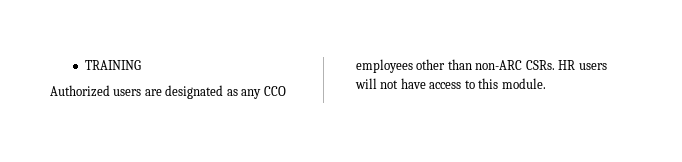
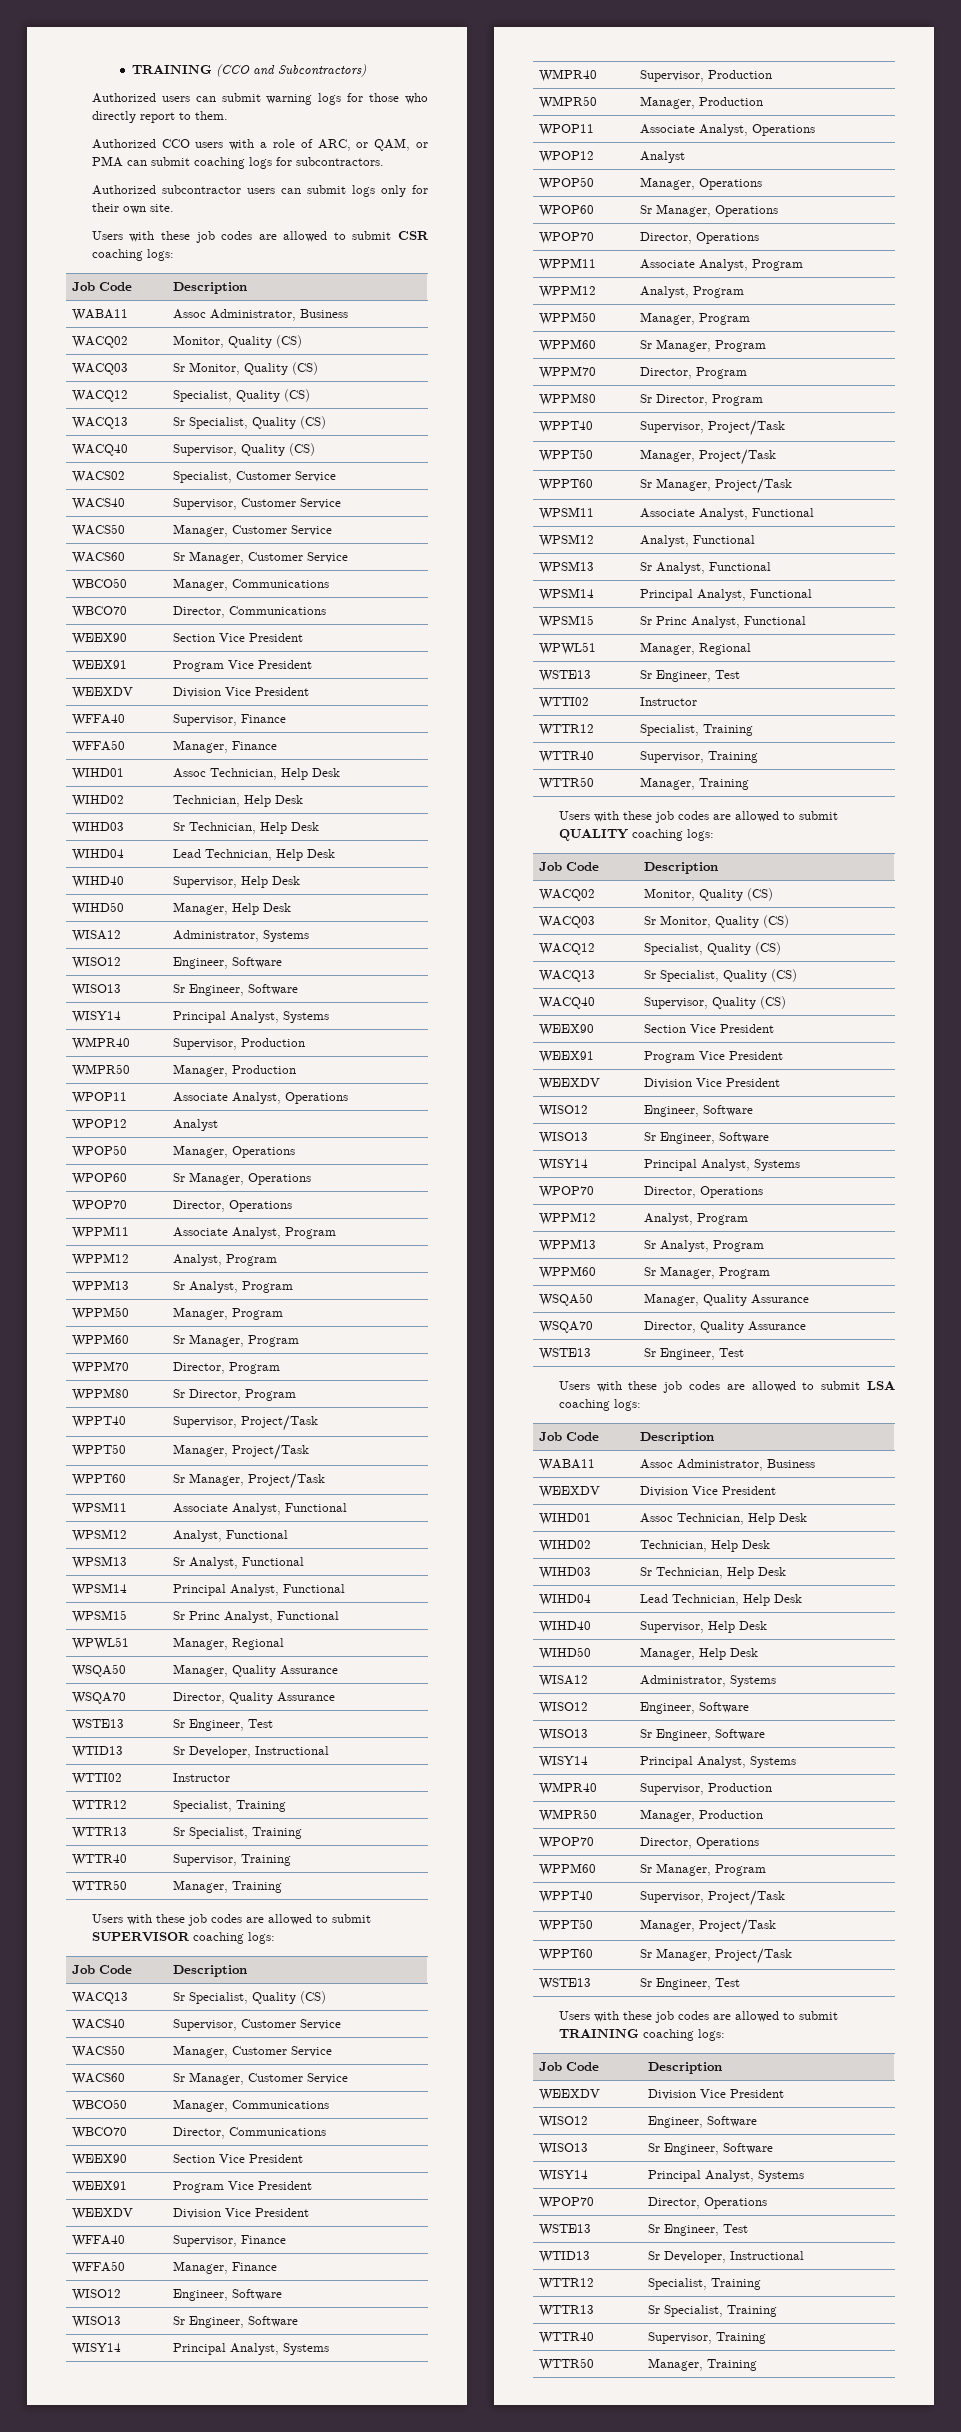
[84,60,141,70] TRAINING -> [131,64,366,77] TRAINING (CCO and Subcontractors)
[144,85,286,99] [355,59,607,73] [354,78,546,89] are designated as any CCO employees other than non-ARC CSRs. HR users will not have access to this module. -> [195,93,428,105] [91,111,228,123] [91,138,428,151] [91,156,384,169] [91,185,428,197] [91,203,174,214] [91,231,429,243] [91,249,174,261] [72,282,133,291] [173,282,248,294] [72,309,129,321] [173,309,349,321] [72,336,129,348] [173,335,303,348] [72,363,129,375] [173,362,319,375] [72,390,129,402] [173,389,311,402] [72,417,129,429] [173,416,327,429] [72,444,129,456] [173,443,316,456] [72,471,126,483] [173,471,337,483] [72,498,126,510] [173,498,342,510] [72,524,126,537] [173,524,333,537] [72,552,126,564] [173,551,349,564] [72,578,128,591] [173,578,330,591] [72,606,128,618] [173,606,327,618] [72,633,128,645] [173,633,304,642] [72,660,128,672] [173,660,313,672] [72,687,134,699] [173,687,310,698] [72,714,126,726] [173,714,287,726] [72,740,126,753] [173,740,278,753] [72,768,125,780] [173,768,341,780] [72,795,125,807] [173,795,304,807] [72,822,125,834] [173,822,320,834] [72,849,125,861] [173,849,336,861] [72,876,125,888] [173,876,301,888] [72,902,125,915] [173,902,292,915] [72,930,122,942] [173,930,310,942] [72,957,122,969] [173,957,283,969] [72,984,122,996] [173,984,299,996] [72,1011,122,1023] [173,1011,330,1023] [72,1037,131,1050] [173,1038,306,1050] [72,1064,131,1077] [173,1064,297,1077] [72,1092,128,1104] [173,1092,349,1104] [72,1119,128,1131] [173,1119,219,1131] [72,1145,128,1158] [173,1145,296,1158] [72,1173,128,1185] [173,1172,312,1185] [72,1200,128,1212] [173,1200,293,1212] [72,1226,130,1239] [173,1227,337,1239] [72,1253,130,1266] [173,1254,278,1266] [72,1280,130,1293] [173,1281,294,1293] [72,1307,130,1320] [173,1307,284,1320] [72,1334,130,1347] [173,1334,300,1347] [72,1361,130,1374] [173,1362,281,1374] [72,1388,130,1401] [173,1389,297,1401] [72,1416,127,1428] [173,1415,319,1431] [72,1444,127,1457] [173,1444,310,1460] [72,1474,127,1486] [173,1473,326,1489] [72,1502,128,1515] [173,1503,348,1515] [72,1529,128,1542] [173,1530,289,1542] [72,1556,128,1569] [173,1557,305,1569] [72,1583,128,1596] [173,1584,346,1596] [72,1610,128,1623] [173,1611,340,1623] [72,1637,130,1650] [173,1637,285,1650] [72,1664,127,1677] [173,1664,339,1677] [72,1692,127,1704] [173,1692,336,1704] [72,1719,125,1731] [173,1719,274,1731] [72,1746,124,1758] [173,1746,330,1758] [72,1773,123,1785] [173,1773,231,1782] [72,1800,128,1812] [173,1800,287,1812] [72,1827,128,1839] [173,1827,303,1839] [72,1854,128,1866] [173,1854,292,1866] [72,1880,128,1893] [173,1880,283,1893] [91,1914,371,1926] [91,1932,275,1944] [72,1965,133,1974] [173,1965,248,1977] [72,1992,129,2004] [173,1991,327,2004] [72,2019,126,2031] [173,2019,342,2031] [72,2045,126,2058] [173,2045,333,2058] [72,2073,126,2085] [173,2072,349,2085] [72,2099,128,2112] [173,2099,330,2112] [72,2127,128,2139] [173,2127,327,2139] [72,2154,128,2166] [173,2154,304,2163] [72,2181,128,2193] [173,2181,313,2193] [72,2208,134,2220] [173,2208,310,2219] [72,2235,126,2247] [173,2235,287,2247] [72,2261,126,2274] [173,2261,278,2274] [72,2289,122,2301] [173,2289,283,2301] [72,2316,122,2328] [173,2316,299,2328] [72,2343,122,2355] [173,2343,330,2355] [539,69,598,82] [640,70,773,82] [539,96,598,109] [640,96,764,109] [539,124,595,136] [640,124,816,136] [539,151,595,163] [640,151,686,163] [539,177,595,190] [640,177,763,190] [539,205,595,217] [640,204,779,217] [539,232,595,244] [640,232,760,244] [539,258,597,271] [640,259,804,271] [539,285,597,298] [640,286,745,298] [539,312,597,325] [640,312,751,325] [539,339,597,352] [640,339,767,352] [539,366,597,379] [640,367,748,379] [539,393,597,406] [640,394,764,406] [539,421,594,433] [640,420,786,436] [539,449,594,462] [640,449,777,465] [539,479,594,491] [640,478,793,494] [539,507,595,520] [640,508,815,520] [539,534,595,547] [640,535,756,547] [539,561,595,574] [640,562,772,574] [539,588,595,601] [640,589,813,601] [539,615,595,628] [640,616,807,628] [539,642,597,655] [640,642,752,655] [539,670,592,682] [640,670,741,682] [539,697,590,709] [640,697,698,706] [539,724,595,736] [640,724,754,736] [539,751,595,763] [640,751,759,763] [539,777,595,790] [640,777,750,790] [558,811,838,823] [558,829,714,841] [539,862,600,871] [644,862,719,874] [539,889,596,901] [644,888,774,901] [539,916,596,928] [644,915,790,928] [539,943,596,955] [644,942,782,955] [539,970,596,982] [644,969,798,982] [539,997,596,1009] [644,996,787,1009] [539,1024,595,1036] [644,1024,775,1033] [539,1051,595,1063] [644,1051,784,1063] [539,1078,601,1090] [644,1078,781,1089] [539,1105,589,1117] [644,1105,754,1117] [539,1132,589,1144] [644,1132,770,1144] [539,1159,589,1171] [644,1159,801,1171] [539,1186,595,1198] [644,1186,764,1198] [539,1212,597,1225] [644,1213,749,1225] [539,1239,597,1252] [644,1240,765,1252] [539,1266,597,1279] [644,1266,771,1279] [539,1293,594,1306] [644,1293,810,1306] [539,1321,594,1333] [644,1321,807,1333] [539,1348,592,1360] [644,1348,745,1360] [558,1381,895,1393] [558,1399,641,1411] [539,1432,600,1441] [640,1432,715,1444] [539,1459,596,1471] [640,1459,816,1471] [539,1486,601,1498] [640,1486,777,1497] [539,1513,592,1525] [640,1513,808,1525] [539,1540,592,1552] [640,1540,771,1552] [539,1567,592,1579] [640,1567,787,1579] [539,1594,592,1606] [640,1594,803,1606] [539,1621,592,1633] [640,1621,768,1633] [539,1647,592,1660] [640,1647,759,1660] [539,1675,589,1687] [640,1675,777,1687] [539,1702,589,1714] [640,1702,750,1714] [539,1729,589,1741] [640,1729,766,1741] [539,1756,589,1768] [640,1756,797,1768] [539,1782,598,1795] [640,1783,773,1795] [539,1809,598,1822] [640,1809,764,1822] [539,1837,595,1849] [640,1837,760,1849] [539,1863,597,1876] [640,1863,767,1876] [539,1891,594,1903] [640,1890,786,1906] [539,1919,594,1932] [640,1919,777,1935] [539,1949,594,1961] [640,1948,793,1964] [539,1978,592,1990] [640,1978,741,1990] [558,2011,838,2023] [558,2029,725,2041] [539,2062,600,2071] [648,2062,723,2074] [539,2089,601,2101] [648,2089,785,2100] [539,2116,589,2128] [648,2116,758,2128] [539,2143,589,2155] [648,2143,774,2155] [539,2170,589,2182] [648,2170,805,2182] [539,2197,595,2209] [648,2197,768,2209] [539,2224,592,2236] [648,2224,749,2236] [539,2251,591,2263] [648,2251,805,2263] [539,2278,595,2290] [648,2278,762,2290] [539,2305,595,2317] [648,2305,778,2317] [539,2332,595,2344] [648,2332,767,2344] [539,2358,595,2371] [648,2358,758,2371] can submit warning logs for those who directly report to them. // Authorized CCO users with a role of ARC, or QAM, or PMA can submit coaching logs for subcontractors. // Authorized subcontractor users can submit logs only for their own site. // Users with these job codes are allowed to submit CSR coaching logs: // Job Code | Description // WABA11 | Assoc Administrator, Business // WACQ02 | Monitor, Quality (CS) // WACQ03 | Sr Monitor, Quality (CS) // WACQ12 | Specialist, Quality (CS) // WACQ13 | Sr Specialist, Quality (CS) // WACQ40 | Supervisor, Quality (CS) // WACS02 | Specialist, Customer Service // WACS40 | Supervisor, Customer Service // WACS50 | Manager, Customer Service // WACS60 | Sr Manager, Customer Service // WBCO50 | Manager, Communications // WBCO70 | Director, Communications // WEEX90 | Section Vice President // WEEX91 | Program Vice President // WEEXDV | Division Vice President // WFFA40 | Supervisor, Finance // WFFA50 | Manager, Finance // WIHD01 | Assoc Technician, Help Desk // WIHD02 | Technician, Help Desk // WIHD03 | Sr Technician, Help Desk // WIHD04 | Lead Technician, Help Desk // WIHD40 | Supervisor, Help Desk // WIHD50 | Manager, Help Desk // WISA12 | Administrator, Systems // WISO12 | Engineer, Software // WISO13 | Sr Engineer, Software // WISY14 | Principal Analyst, Systems // WMPR40 | Supervisor, Production // WMPR50 | Manager, Production // WPOP11 | Associate Analyst, Operations // WPOP12 | Analyst // WPOP50 | Manager, Operations // WPOP60 | Sr Manager, Operations // WPOP70 | Director, Operations // WPPM11 | Associate Analyst, Program // WPPM12 | Analyst, Program // WPPM13 | Sr Analyst, Program // WPPM50 | Manager, Program // WPPM60 | Sr Manager, Program // WPPM70 | Director, Program // WPPM80 | Sr Director, Program // WPPT40 | Supervisor, Project/Task // WPPT50 | Manager, Project/Task // WPPT60 | Sr Manager, Project/Task // WPSM11 | Associate Analyst, Functional // WPSM12 | Analyst, Functional // WPSM13 | Sr Analyst, Functional // WPSM14 | Principal Analyst, Functional // WPSM15 | Sr Princ Analyst, Functional // WPWL51 | Manager, Regional // WSQA50 | Manager, Quality Assurance // WSQA70 | Director, Quality Assurance // WSTE13 | Sr Engineer, Test // WTID13 | Sr Developer, Instructional // WTTI02 | Instructor // WTTR12 | Specialist, Training // WTTR13 | Sr Specialist, Training // WTTR40 | Supervisor, Training // WTTR50 | Manager, Training // Users with these job codes are allowed to submit SUPERVISOR coaching logs: // Job Code | Description // WACQ13 | Sr Specialist, Quality (CS) // WACS40 | Supervisor, Customer Service // WACS50 | Manager, Customer Service // WACS60 | Sr Manager, Customer Service // WBCO50 | Manager, Communications // WBCO70 | Director, Communications // WEEX90 | Section Vice President // WEEX91 | Program Vice President // WEEXDV | Division Vice President // WFFA40 | Supervisor, Finance // WFFA50 | Manager, Finance // WISO12 | Engineer, Software // WISO13 | Sr Engineer, Software // WISY14 | Principal Analyst, Systems // WMPR40 | Supervisor, Production // WMPR50 | Manager, Production // WPOP11 | Associate Analyst, Operations // WPOP12 | Analyst // WPOP50 | Manager, Operations // WPOP60 | Sr Manager, Operations // WPOP70 | Director, Operations // WPPM11 | Associate Analyst, Program // WPPM12 | Analyst, Program // WPPM50 | Manager, Program // WPPM60 | Sr Manager, Program // WPPM70 | Director, Program // WPPM80 | Sr Director, Program // WPPT40 | Supervisor, Project/Task // WPPT50 | Manager, Project/Task // WPPT60 | Sr Manager, Project/Task // WPSM11 | Associate Analyst, Functional // WPSM12 | Analyst, Functional // WPSM13 | Sr Analyst, Functional // WPSM14 | Principal Analyst, Functional // WPSM15 | Sr Princ Analyst, Functional // WPWL51 | Manager, Regional // WSTE13 | Sr Engineer, Test // WTTI02 | Instructor // WTTR12 | Specialist, Training // WTTR40 | Supervisor, Training // WTTR50 | Manager, Training // Users with these job codes are allowed to submit QUALITY coaching logs: // Job Code | Description // WACQ02 | Monitor, Quality (CS) // WACQ03 | Sr Monitor, Quality (CS) // WACQ12 | Specialist, Quality (CS) // WACQ13 | Sr Specialist, Quality (CS) // WACQ40 | Supervisor, Quality (CS) // WEEX90 | Section Vice President // WEEX91 | Program Vice President // WEEXDV | Division Vice President // WISO12 | Engineer, Software // WISO13 | Sr Engineer, Software // WISY14 | Principal Analyst, Systems // WPOP70 | Director, Operations // WPPM12 | Analyst, Program // WPPM13 | Sr Analyst, Program // WPPM60 | Sr Manager, Program // WSQA50 | Manager, Quality Assurance // WSQA70 | Director, Quality Assurance // WSTE13 | Sr Engineer, Test // Users with these job codes are allowed to submit LSA coaching logs: // Job Code | Description // WABA11 | Assoc Administrator, Business // WEEXDV | Division Vice President // WIHD01 | Assoc Technician, Help Desk // WIHD02 | Technician, Help Desk // WIHD03 | Sr Technician, Help Desk // WIHD04 | Lead Technician, Help Desk // WIHD40 | Supervisor, Help Desk // WIHD50 | Manager, Help Desk // WISA12 | Administrator, Systems // WISO12 | Engineer, Software // WISO13 | Sr Engineer, Software // WISY14 | Principal Analyst, Systems // WMPR40 | Supervisor, Production // WMPR50 | Manager, Production // WPOP70 | Director, Operations // WPPM60 | Sr Manager, Program // WPPT40 | Supervisor, Project/Task // WPPT50 | Manager, Project/Task // WPPT60 | Sr Manager, Project/Task // WSTE13 | Sr Engineer, Test // Users with these job codes are allowed to submit TRAINING coaching logs: // Job Code | Description // WEEXDV | Division Vice President // WISO12 | Engineer, Software // WISO13 | Sr Engineer, Software // WISY14 | Principal Analyst, Systems // WPOP70 | Director, Operations // WSTE13 | Sr Engineer, Test // WTID13 | Sr Developer, Instructional // WTTR12 | Specialist, Training // WTTR13 | Sr Specialist, Training // WTTR40 | Supervisor, Training // WTTR50 | Manager, Training

